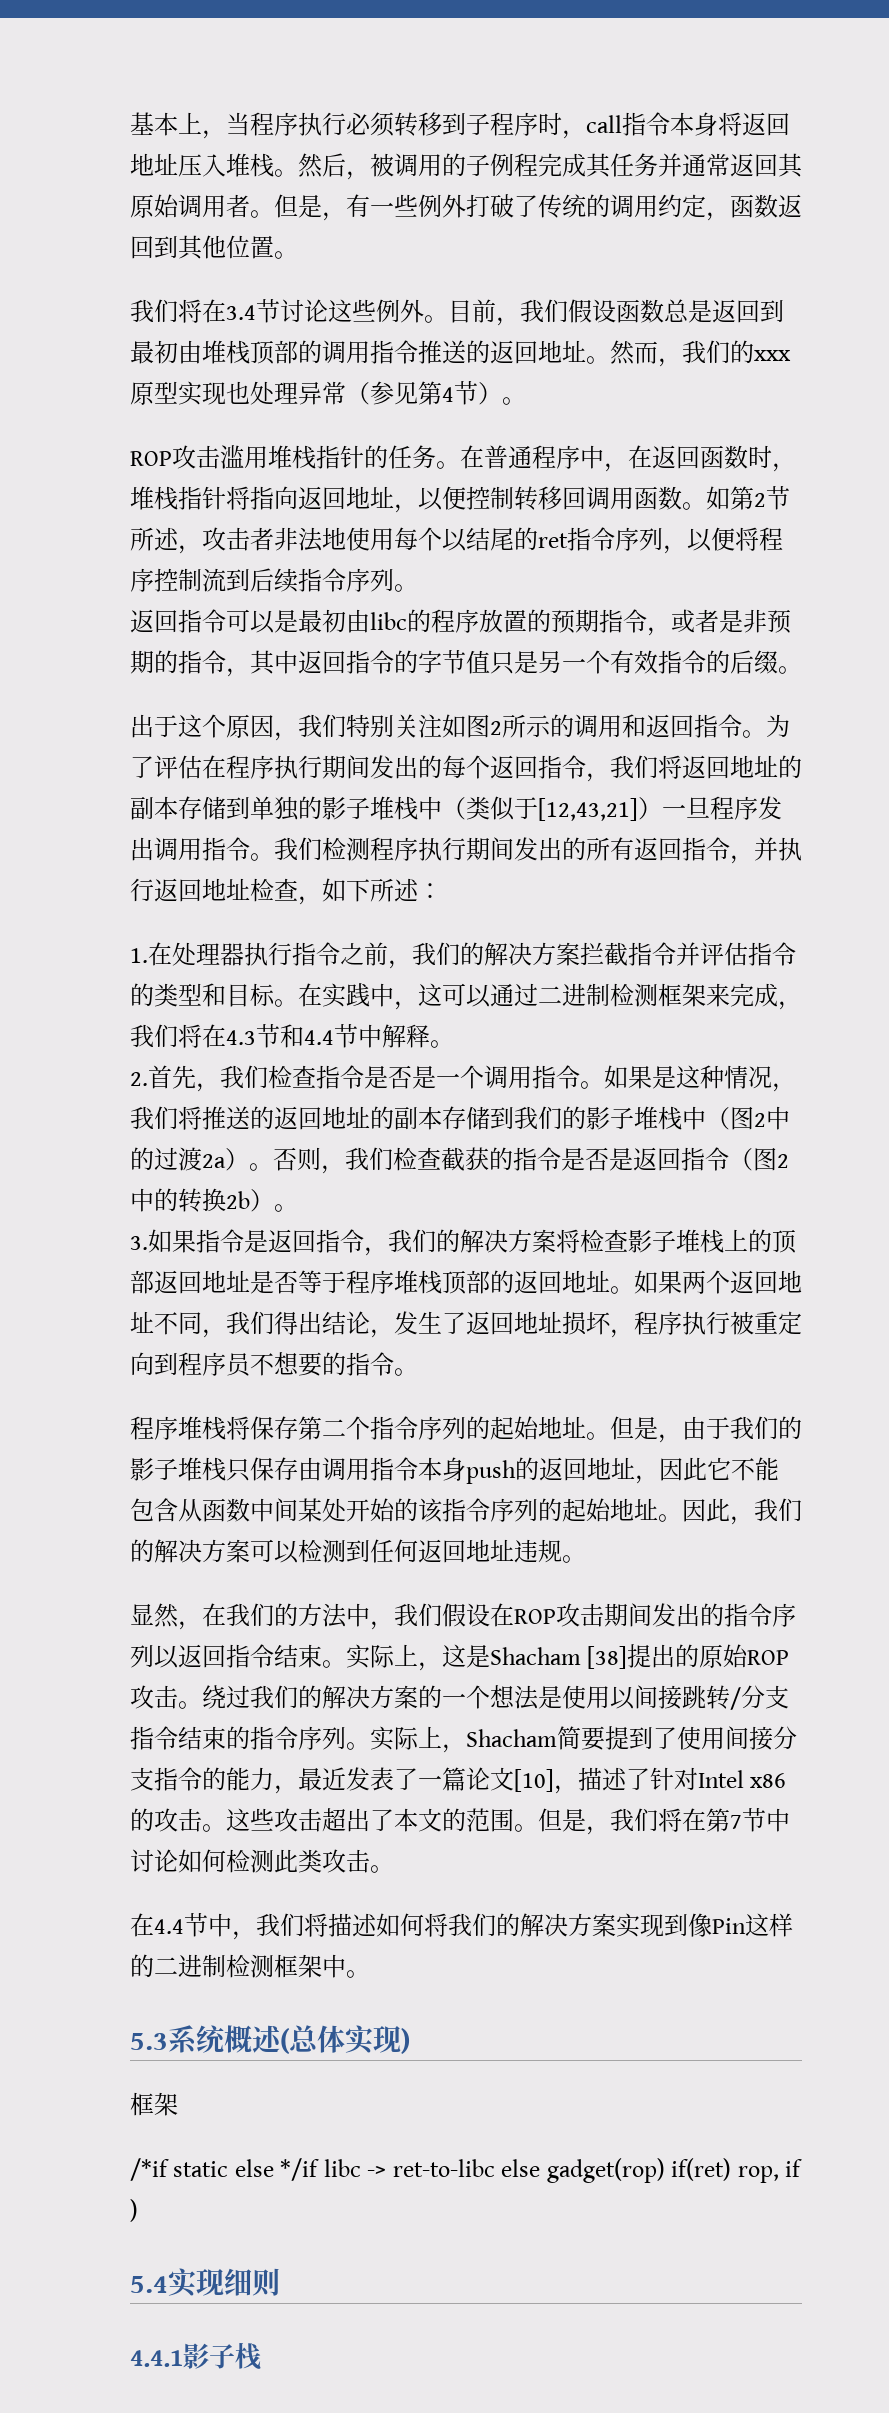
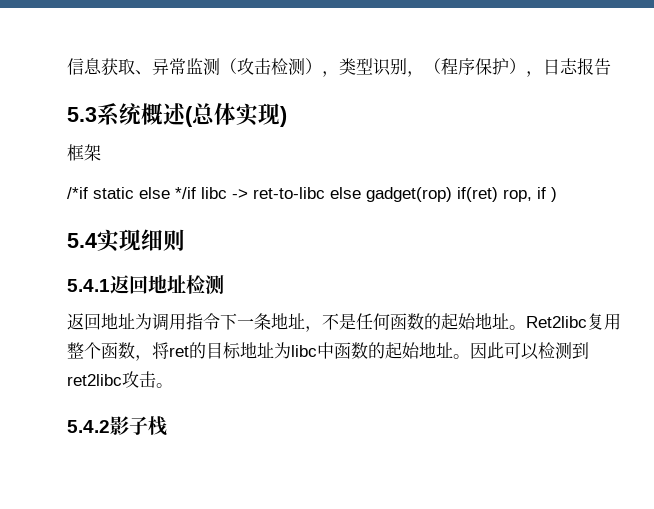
[130,112,790,139] [130,153,803,180] [130,194,802,221] [130,235,298,260] [130,299,784,326] [130,340,791,367] [130,381,526,406] [130,445,796,472] [130,486,790,513] [130,527,783,554] [130,568,418,593] [130,609,791,636] [130,650,802,677] [130,714,790,741] [130,755,802,782] [130,796,782,821] [130,837,802,864] [130,878,442,905] [130,942,796,969] [130,983,802,1010] [130,1024,454,1048] [130,1065,796,1092] [130,1106,790,1130] [130,1147,789,1174] [130,1188,298,1213] [130,1229,797,1256] [130,1270,802,1295] [130,1311,802,1338] [130,1352,418,1377] [130,1416,802,1443] [130,1457,779,1484] [130,1498,802,1525] [130,1539,586,1564] [130,1603,796,1630] [130,1644,790,1671] [130,1685,789,1710] [130,1726,797,1753] [130,1767,787,1794] [130,1808,790,1835] [130,1849,394,1873] [130,1913,793,1940] [130,1954,370,1978] 基本上，当程序执行必须转移到子程序时，call指令本身将返回地址压入堆栈。然后，被调用的子例程完成其任务并通常返回其原始调用者。但是，有一些例外打破了传统的调用约定，函数返回到其他位置。 // 我们将在3.4节讨论这些例外。目前，我们假设函数总是返回到最初由堆栈顶部的调用指令推送的返回地址。然而，我们的xxx原型实现也处理异常（参见第4节）。 // ROP攻击滥用堆栈指针的任务。在普通程序中，在返回函数时，堆栈指针将指向返回地址，以便控制转移回调用函数。如第2节所述，攻击者非法地使用每个以结尾的ret指令序列，以便将程序控制流到后续指令序列。 // 返回指令可以是最初由libc的程序放置的预期指令，或者是非预期的指令，其中返回指令的字节值只是另一个有效指令的后缀。 // 出于这个原因，我们特别关注如图2所示的调用和返回指令。为了评估在程序执行期间发出的每个返回指令，我们将返回地址的副本存储到单独的影子堆栈中（类似于[12,43,21]）一旦程序发出调用指令。我们检测程序执行期间发出的所有返回指令，并执行返回地址检查，如下所述： // 1.在处理器执行指令之前，我们的解决方案拦截指令并评估指令的类型和目标。在实践中，这可以通过二进制检测框架来完成，我们将在4.3节和4.4节中解释。 // 2.首先，我们检查指令是否是一个调用指令。如果是这种情况，我们将推送的返回地址的副本存储到我们的影子堆栈中（图2中的过渡2a）。否则，我们检查截获的指令是否是返回指令（图2中的转换2b）。 // 3.如果指令是返回指令，我们的解决方案将检查影子堆栈上的顶部返回地址是否等于程序堆栈顶部的返回地址。如果两个返回地址不同，我们得出结论，发生了返回地址损坏，程序执行被重定向到程序员不想要的指令。 // 程序堆栈将保存第二个指令序列的起始地址。但是，由于我们的影子堆栈只保存由调用指令本身push的返回地址，因此它不能包含从函数中间某处开始的该指令序列的起始地址。因此，我们的解决方案可以检测到任何返回地址违规。 // 显然，在我们的方法中，我们假设在ROP攻击期间发出的指令序列以返回指令结束。实际上，这是Shacham [38]提出的原始ROP攻击。绕过我们的解决方案的一个想法是使用以间接跳转/分支指令结束的指令序列。实际上，Shacham简要提到了使用间接分支指令的能力，最近发表了一篇论文[10]，描述了针对Intel x86的攻击。这些攻击超出了本文的范围。但是，我们将在第7节中讨论如何检测此类攻击。 // 在4.4节中，我们将描述如何将我们的解决方案实现到像Pin这样的二进制检测框架中。 -> [67,58,611,77] 信息获取、异常监测（攻击检测），类型识别，（程序保护），日志报告
[130,2350,183,2367] 4.4.1 -> [67,275,224,294] [67,313,621,332] [67,342,589,361] [67,371,173,388] [67,420,110,433] 5.4.1返回地址检测 // 返回地址为调用指令下一条地址，不是任何函数的起始地址。Ret2libc复用整个函数，将ret的目标地址为libc中函数的起始地址。因此可以检测到ret2libc攻击。 // 5.4.2

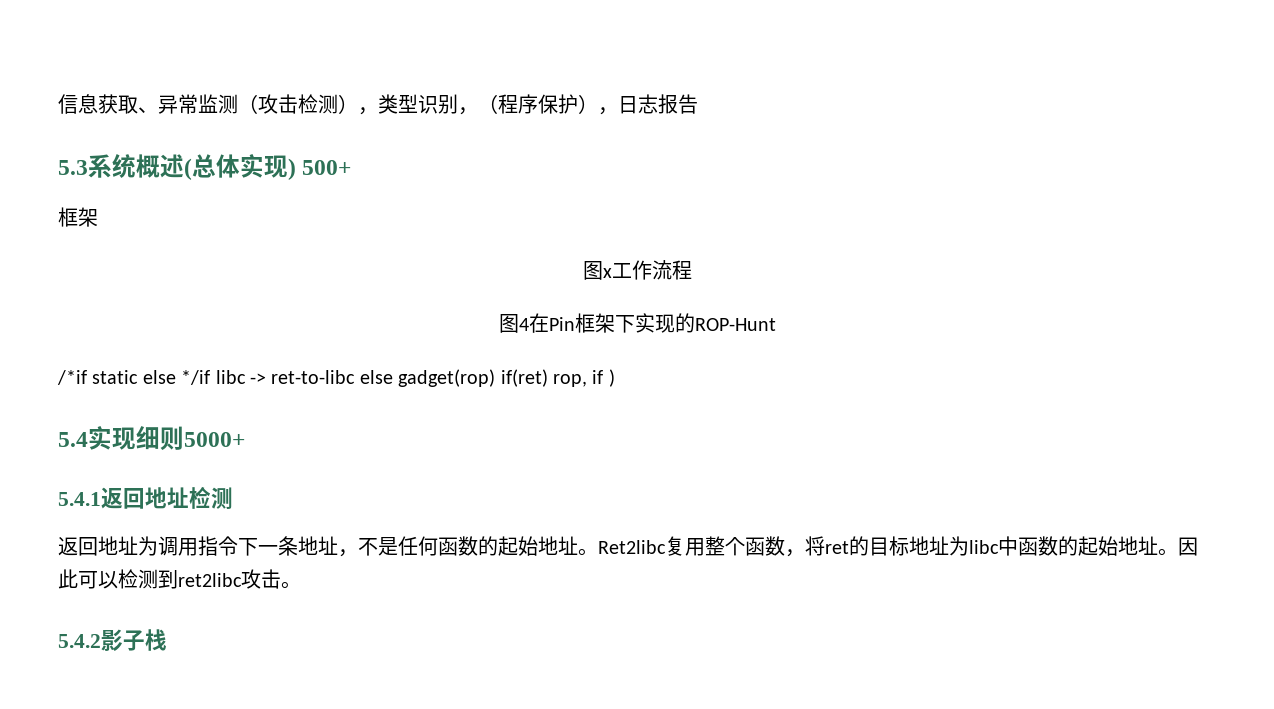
[67,144,101,161] // 框架 -> [302,160,352,175] [58,207,98,227] [582,260,692,280] [498,313,776,333] 500+ // 框架 // 图x工作流程 // 图4在Pin框架下实现的ROP-Hunt
(185, 240) none -> [184,432,245,447] 5000+

